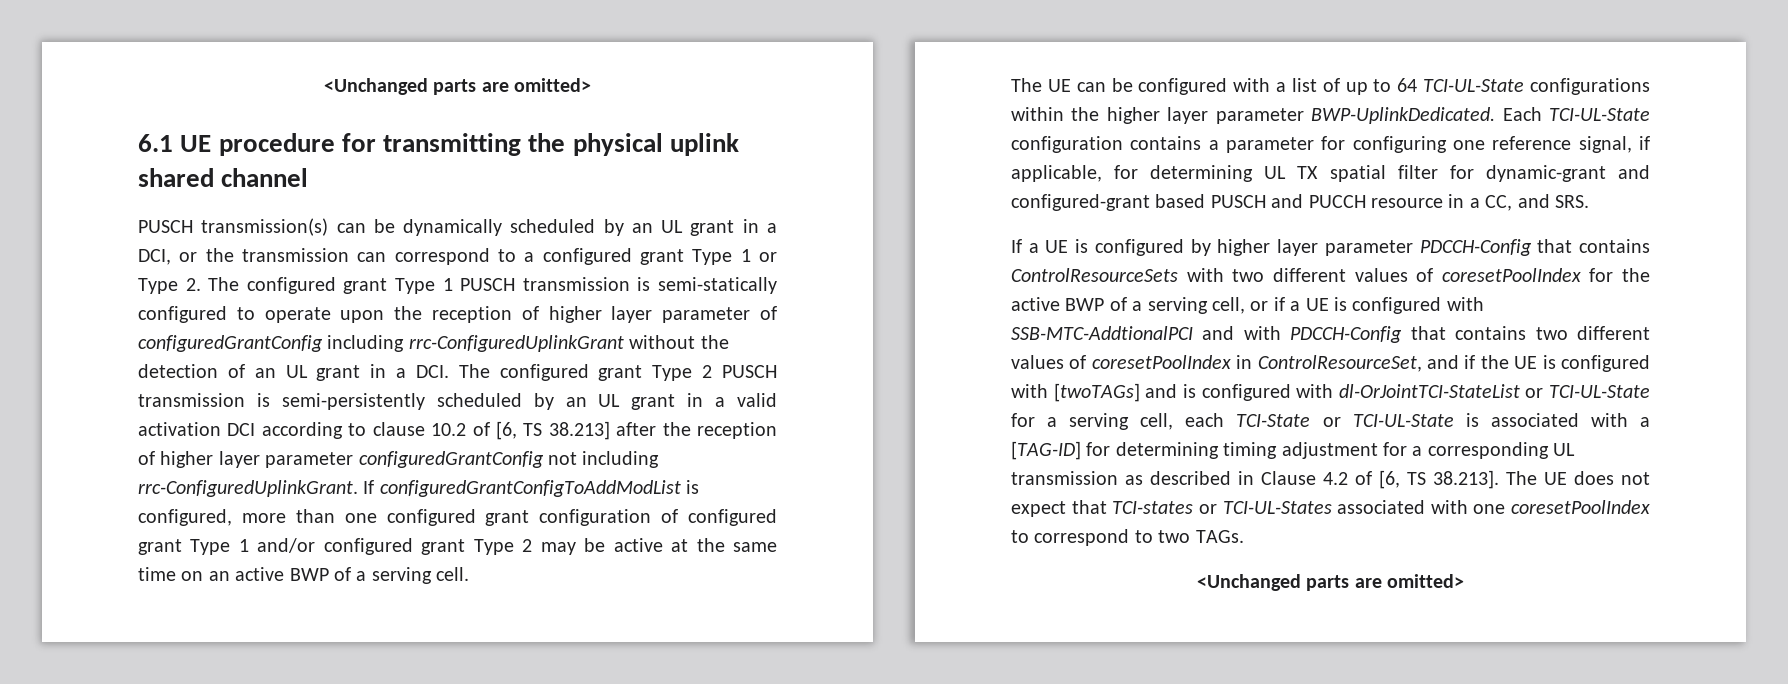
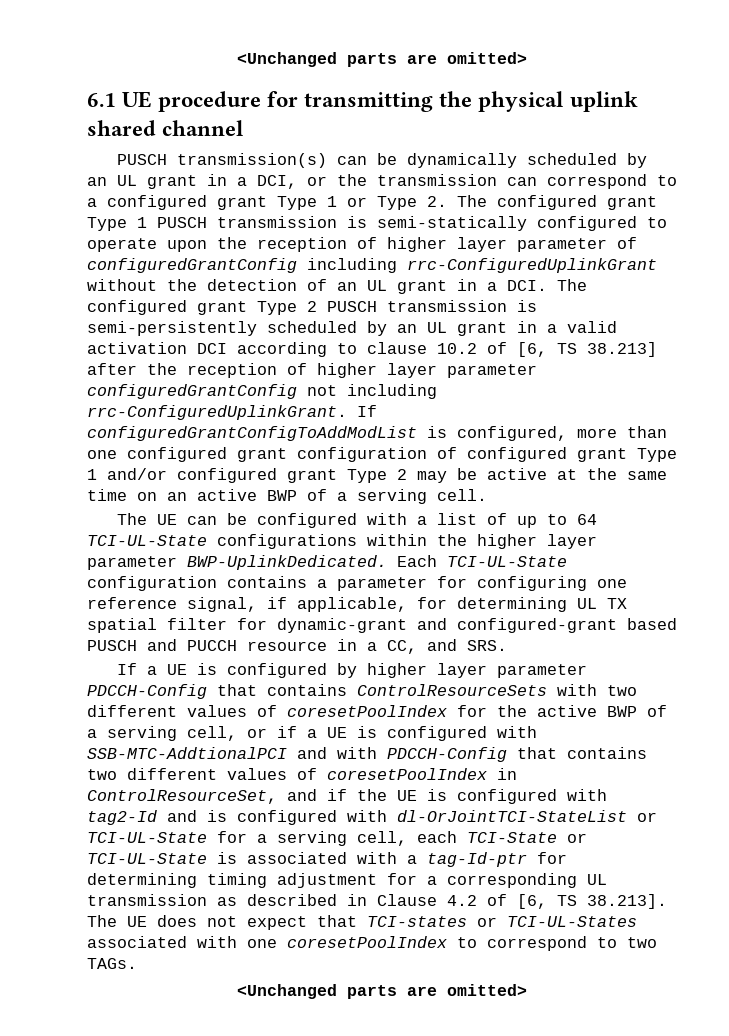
[1053,383,1140,402] [twoTAGs] -> [87,810,157,825] tag2-Id
[1011,441,1081,460] [TAG-ID] -> [427,852,527,867] tag-Id-ptr

